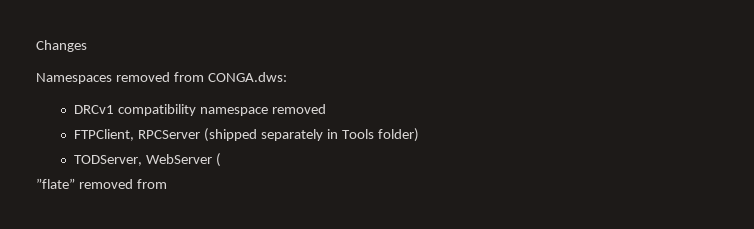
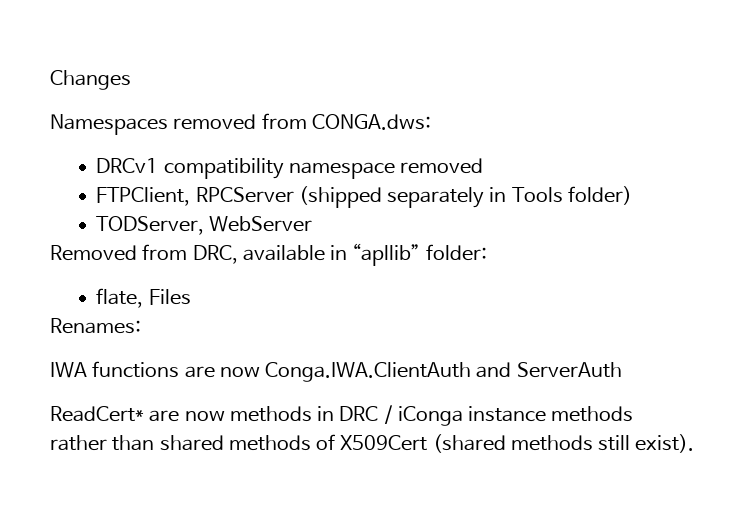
[216,153,222,167] [36,178,167,189] ( // ”flate” removed from -> [50,243,487,266] [96,288,191,308] [50,318,141,334] [50,361,622,382] [50,405,634,426] [50,434,695,453] // Removed from DRC, available in “apllib” folder: // flate, Files // Renames: // IWA functions are now Conga.IWA.ClientAuth and ServerAuth // ReadCert* are now methods in DRC / iConga instance methods rather than shared methods of X509Cert (shared methods still exist).

